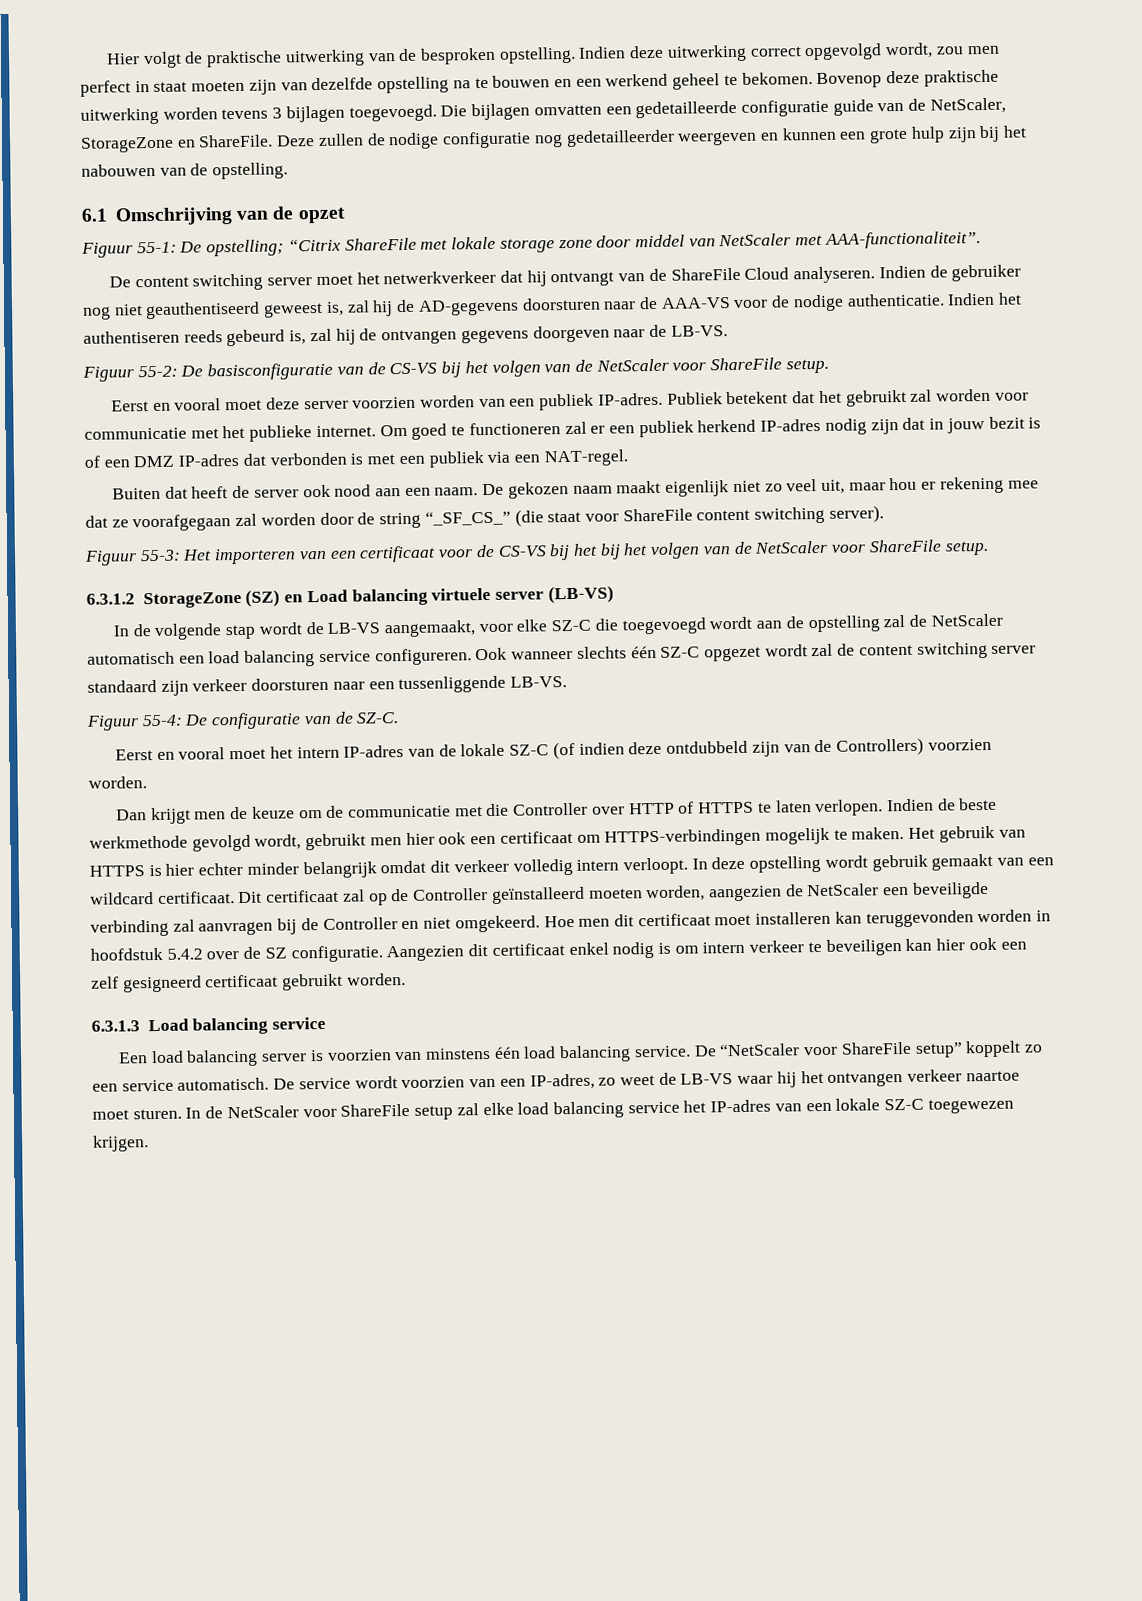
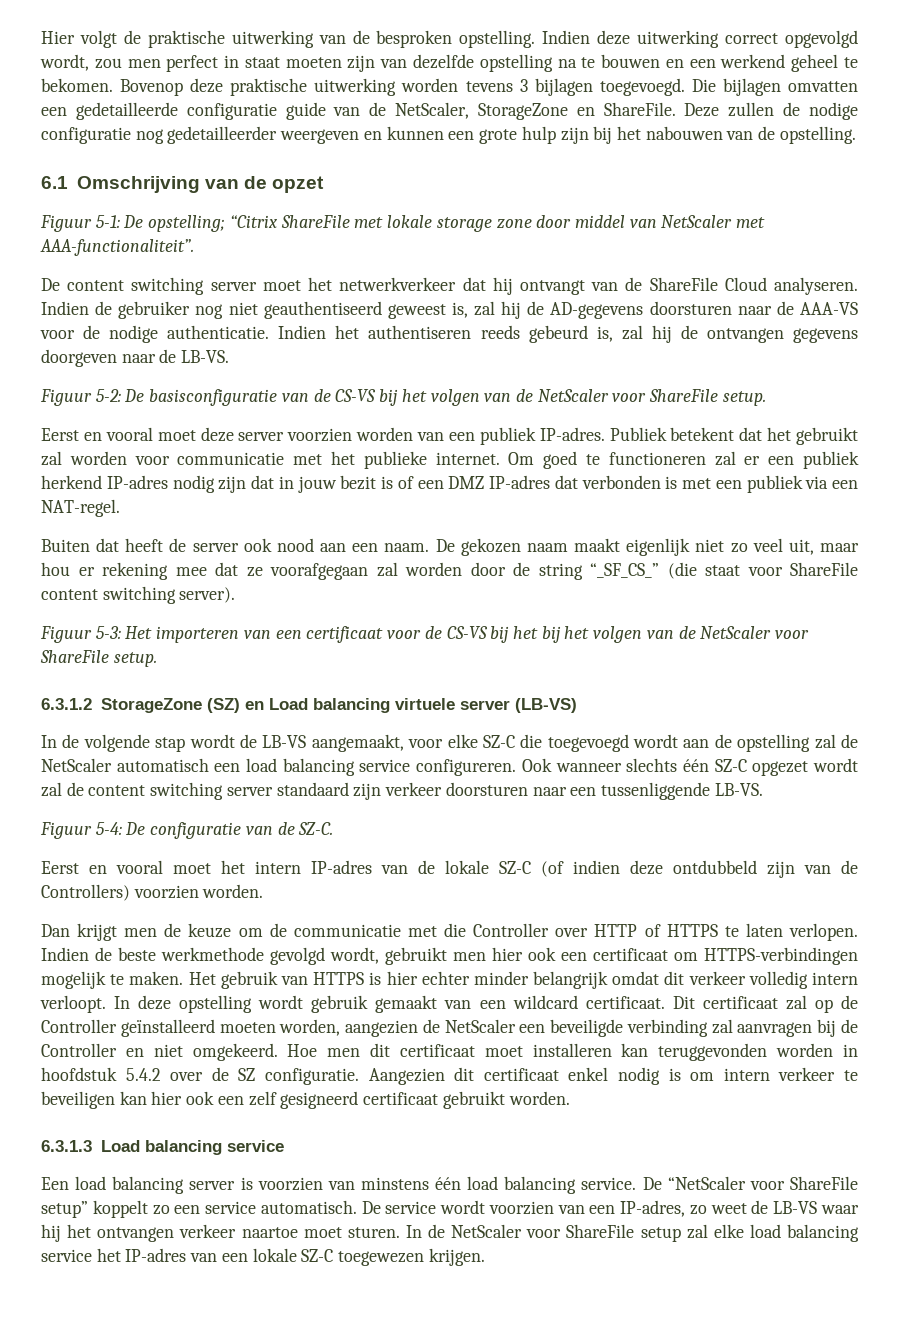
[136,241,177,254] 55-1: -> [95,215,120,228] 5-1:
[137,365,178,378] 55-2: -> [95,389,121,402] 5-2:
[139,549,181,562] 55-3: -> [95,626,121,639] 5-3:
[141,714,183,727] 55-4: -> [95,822,122,835] 5-4:

